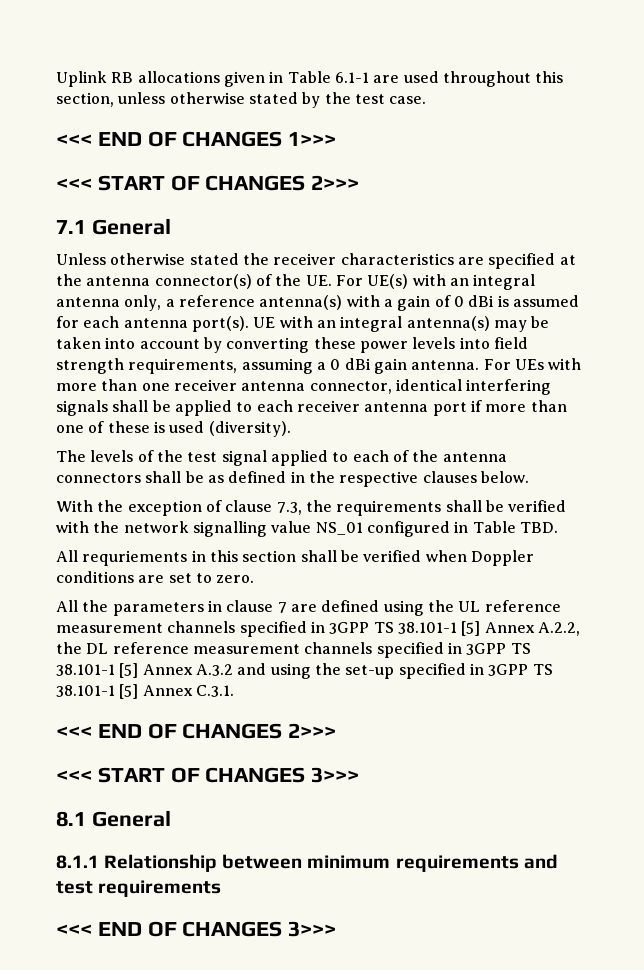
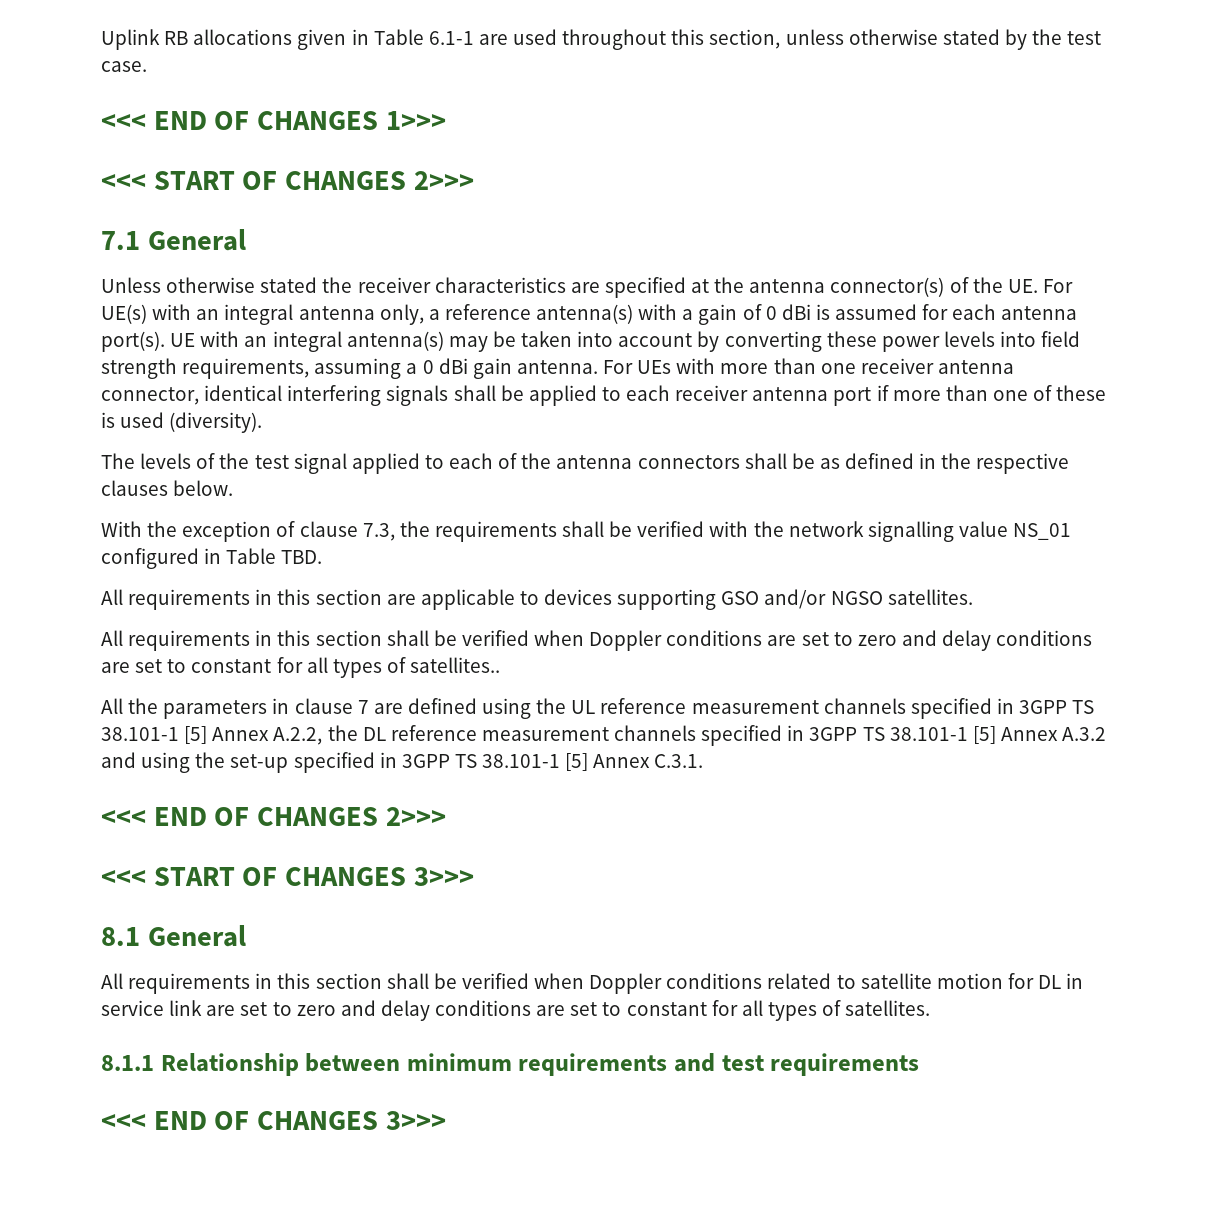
[82,550,188,566] requriements -> [128,589,973,610] [101,630,251,651] requirements in this section are applicable to devices supporting GSO and/or NGSO satellites. // All requirements
[216,575,255,583] zero. -> [857,630,1093,651] [101,657,501,678] zero and delay conditions are set to constant for all types of satellites..
(171, 818) none -> [101,973,1084,994] [101,1000,931,1021] // All requirements in this section shall be verified when Doppler conditions related to satellite motion for DL in service link are set to zero and delay conditions are set to constant for all types of satellites.

